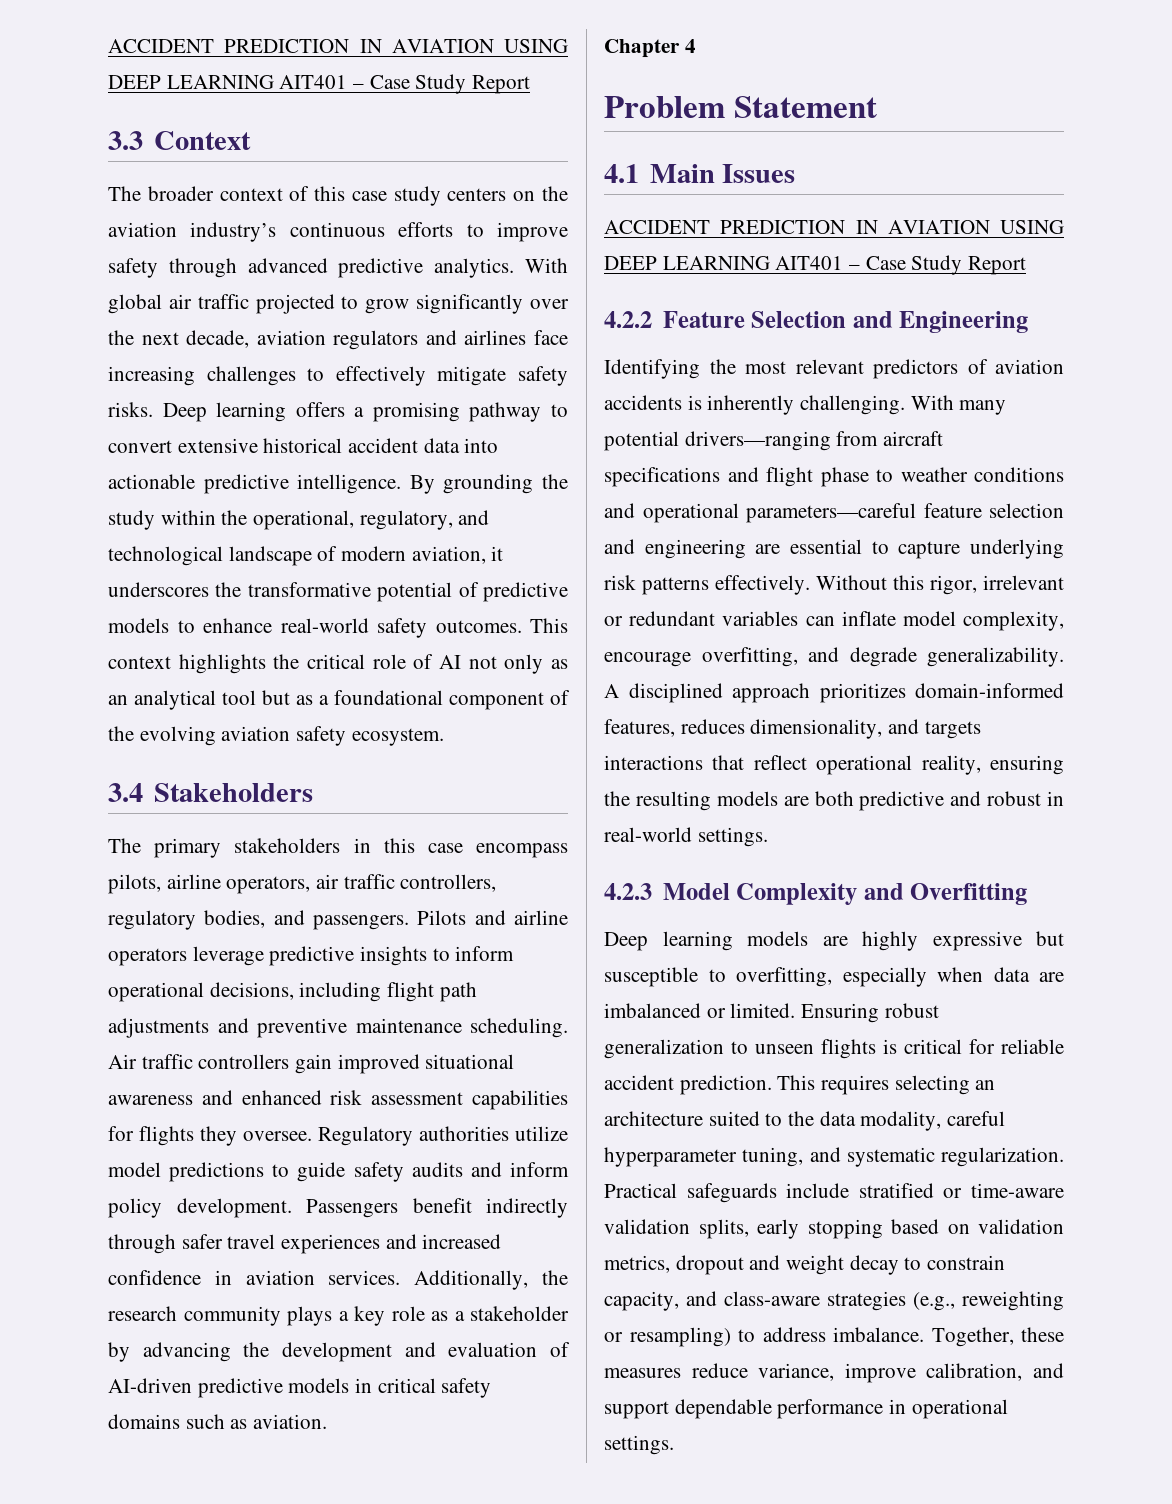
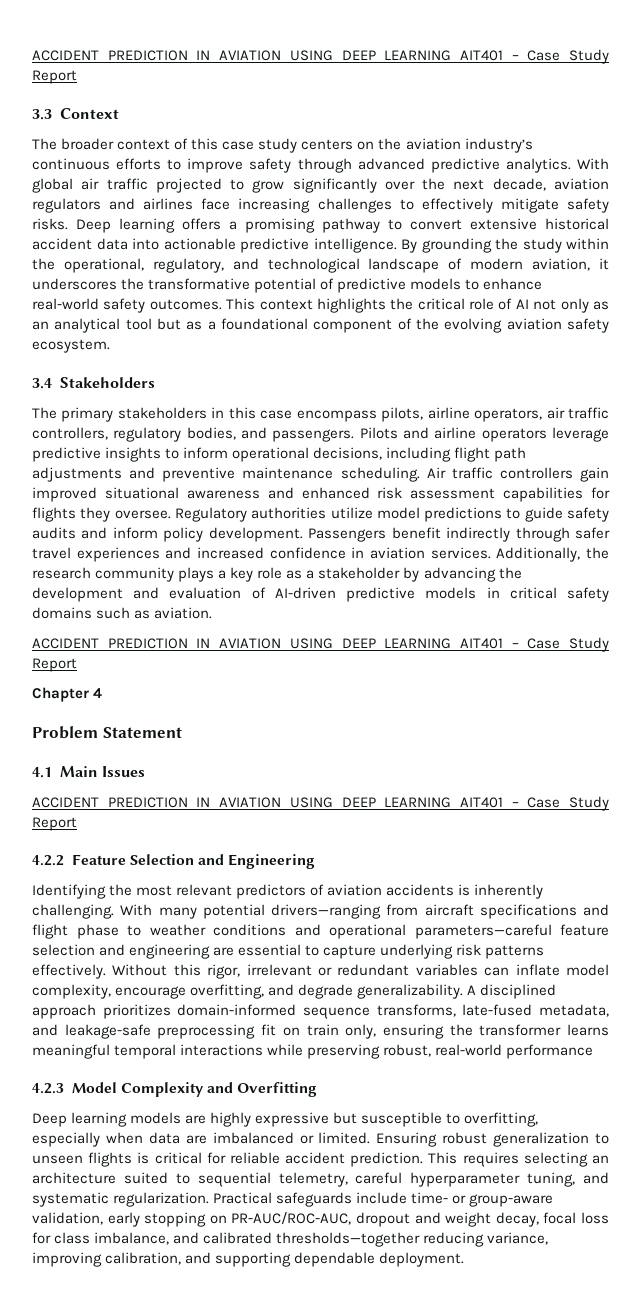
(328, 1421) none -> [32,637,609,652] [32,658,77,672] // ACCIDENT PREDICTION IN AVIATION USING DEEP LEARNING AIT401 – Case Study Report
[604,719,981,739] [604,755,1064,775] [604,791,1064,811] [604,827,768,847] features, reduces dimensionality, and targets interactions that reflect operational reality, ensuring the resulting models are both predictive and robust in real-world settings. -> [303,1004,610,1019] [32,1024,609,1039] [32,1044,594,1059] sequence transforms, late-fused metadata, and leakage-safe preprocessing fit on train only, ensuring the transformer learns meaningful temporal interactions while preserving robust, real-world performance
[788,1111,942,1131] the data modality, -> [197,1172,348,1187] sequential telemetry,
[858,1183,1064,1198] [604,1219,1064,1239] [604,1255,1006,1275] [604,1291,1064,1311] [604,1327,1064,1347] [604,1363,1064,1383] [604,1399,1008,1419] [604,1435,674,1455] stratified or time-aware validation splits, early stopping based on validation metrics, dropout and weight decay to constrain capacity, and class-aware strategies (e.g., reweighting or resampling) to address imbalance. Together, these measures reduce variance, improve calibration, and support dependable performance in operational settings. -> [411,1192,554,1207] [32,1212,610,1227] [32,1232,549,1247] [32,1252,465,1267] time- or group-aware validation, early stopping on PR-AUC/ROC-AUC, dropout and weight decay, focal loss for class imbalance, and calibrated thresholds—together reducing variance, improving calibration, and supporting dependable deployment.

